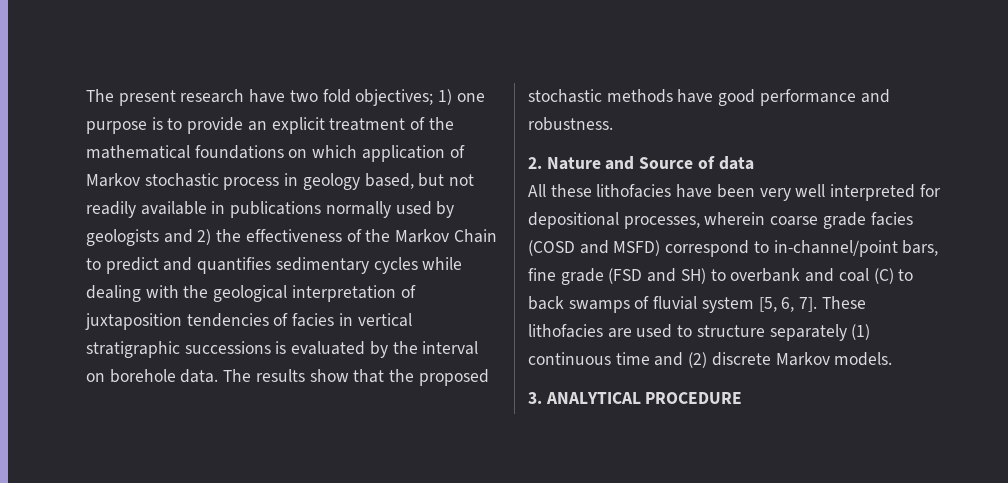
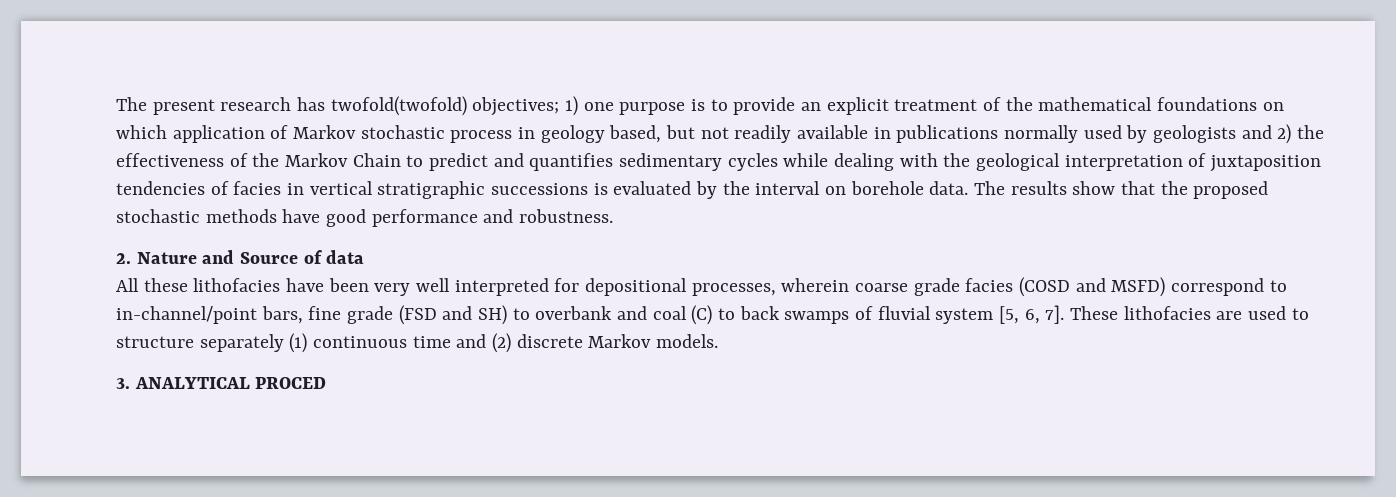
[249,89,351,103] have two fold -> [297,96,467,116] has twofold(twofold)
[645,392,743,404] PROCEDURE -> [255,377,327,389] PROCED

